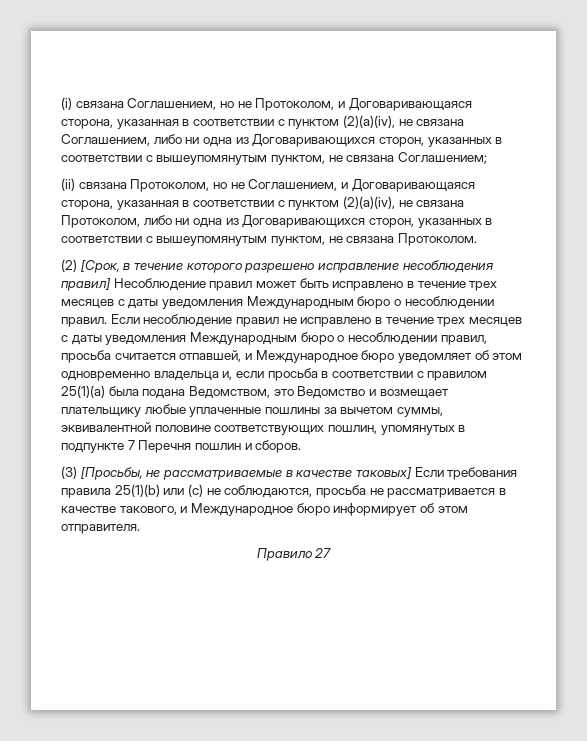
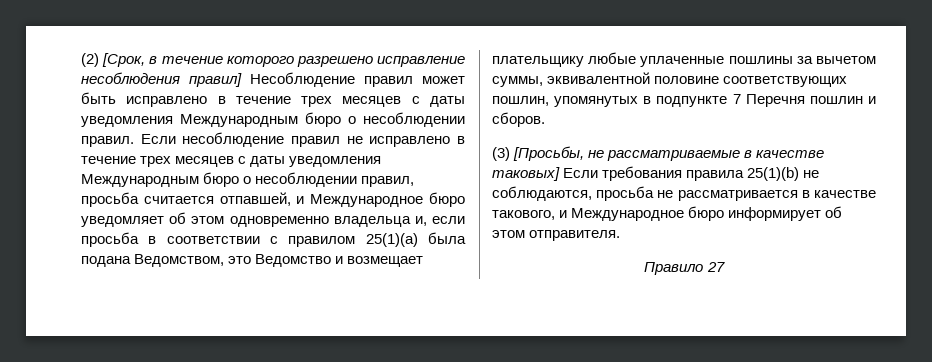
[61,97,472,111] [61,115,465,129] [61,134,503,147] [61,152,487,165] [61,178,475,192] [61,196,465,210] [61,215,493,228] [61,233,477,246] (i) связана Соглашением, но не Протоколом, и Договаривающаяся сторона, указанная в соответствии с пунктом (2)(а)(iv), не связана Соглашением, либо ни одна из Договаривающихся сторон, указанных в соответствии с вышеупомянутым пунктом, не связана Соглашением; // (ii) связана Протоколом, но не Соглашением, и Договаривающаяся сторона, указанная в соответствии с пунктом (2)(а)(iv), не связана Протоколом, либо ни одна из Договаривающихся сторон, указанных в соответствии с вышеупомянутым пунктом, не связана Протоколом. // -> (81, 60) none
[163,484,203,497] или (с) -> (800, 174) none

